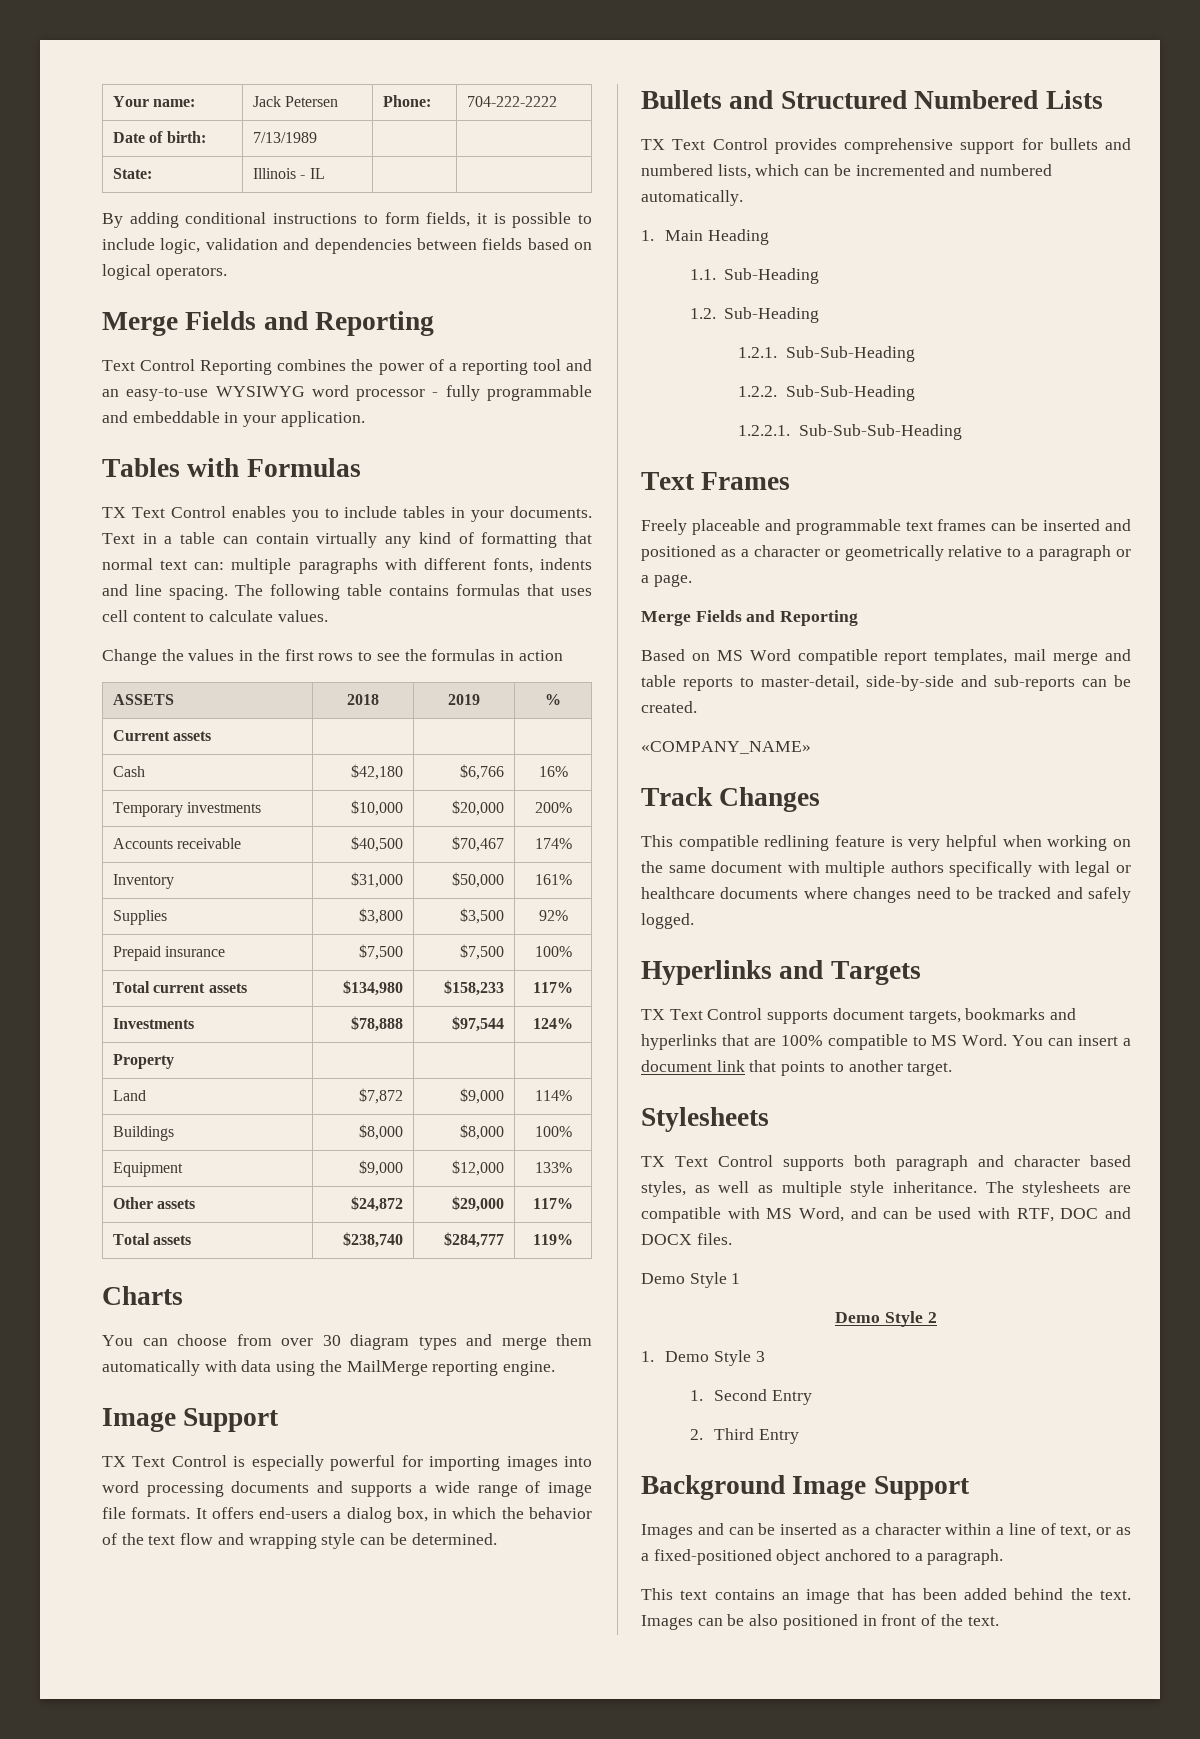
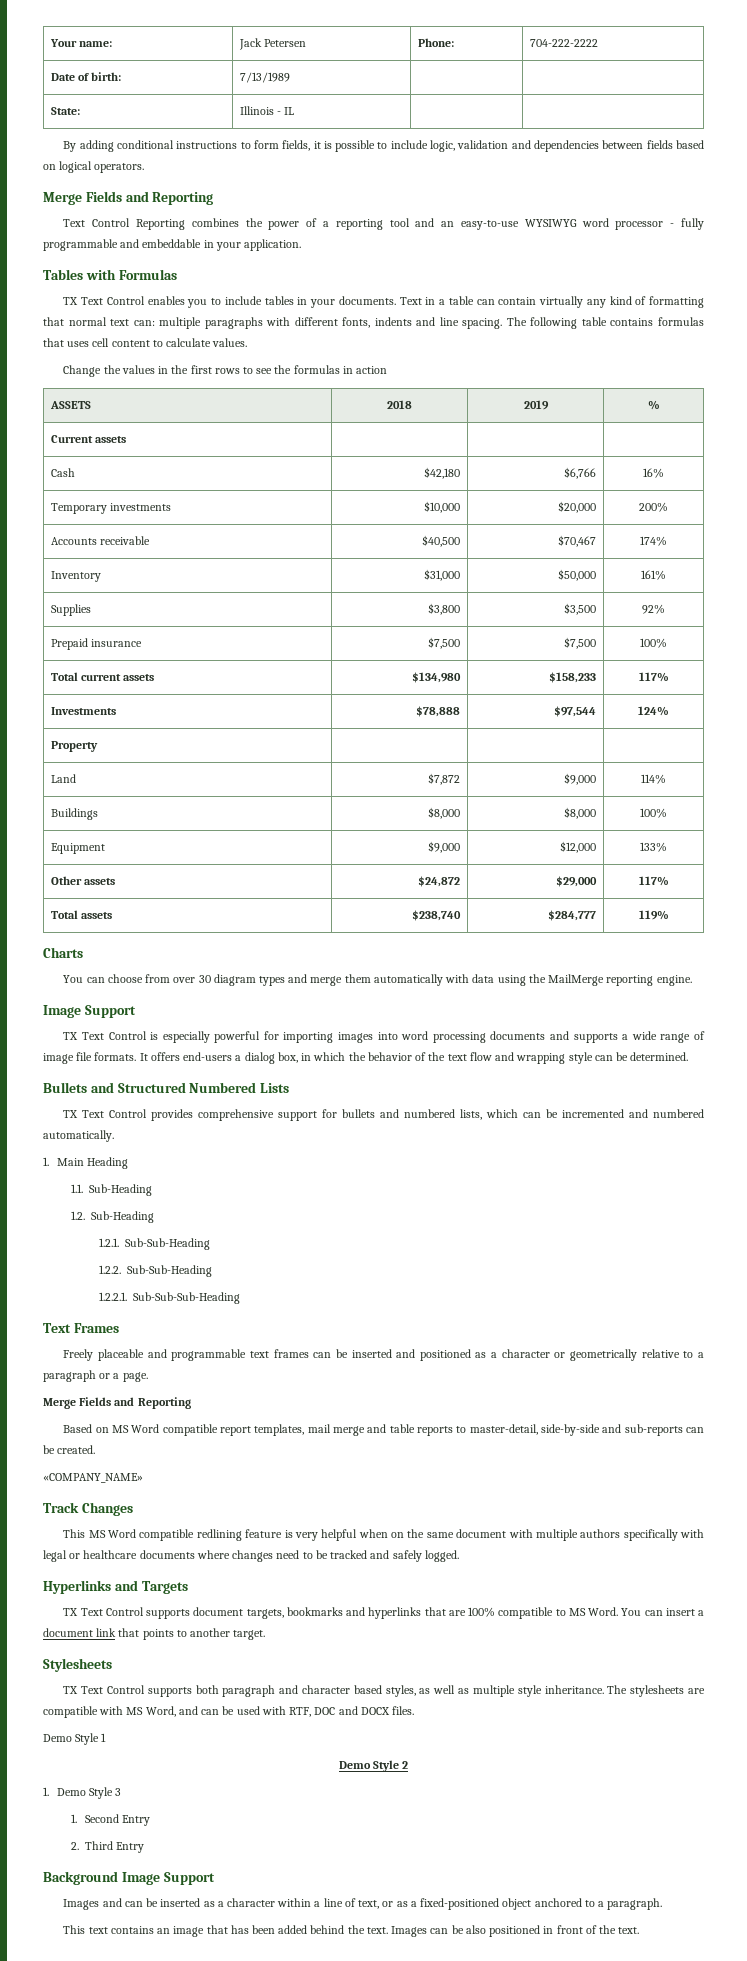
(673, 841) none -> [88,1529,137,1538] MS Word
[1047,835,1108,851] working -> (388, 1533) none

